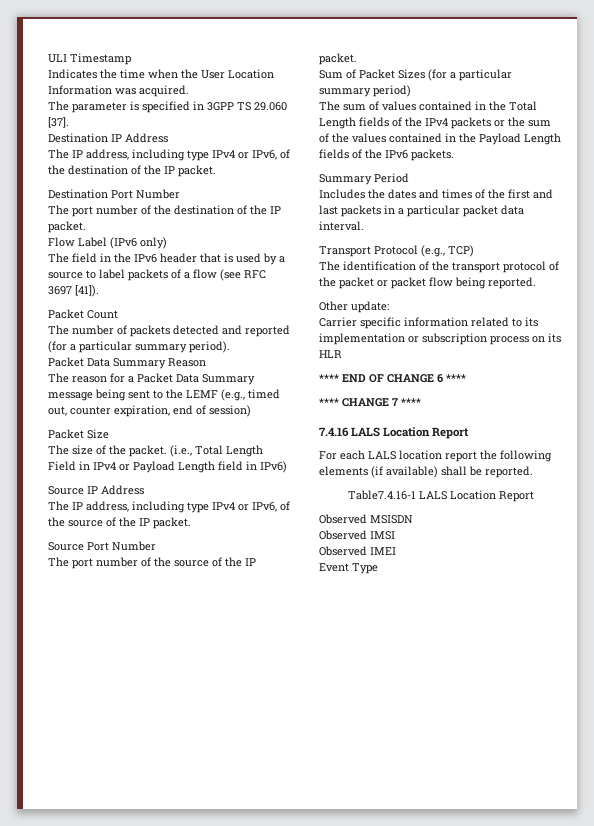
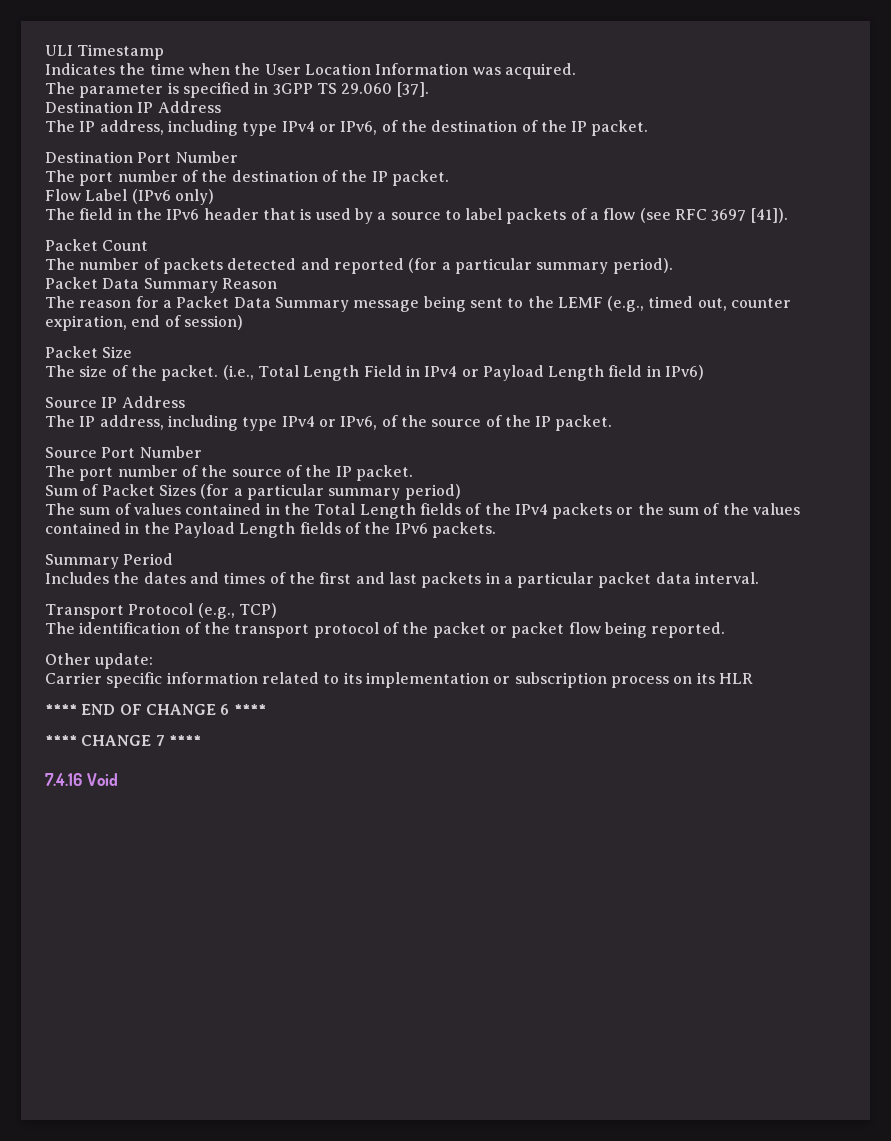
[351,427,470,439] [319,450,552,462] [319,466,533,478] [347,490,534,502] [319,514,413,524] [319,530,395,540] [319,546,396,556] [319,563,378,574] LALS Location Report // For each LALS location report the following elements (if available) shall be reported. // Table7.4.16-1 LALS Location Report // Observed MSISDN // Observed IMSI // Observed IMEI // Event Type -> [86,773,118,786] Void

